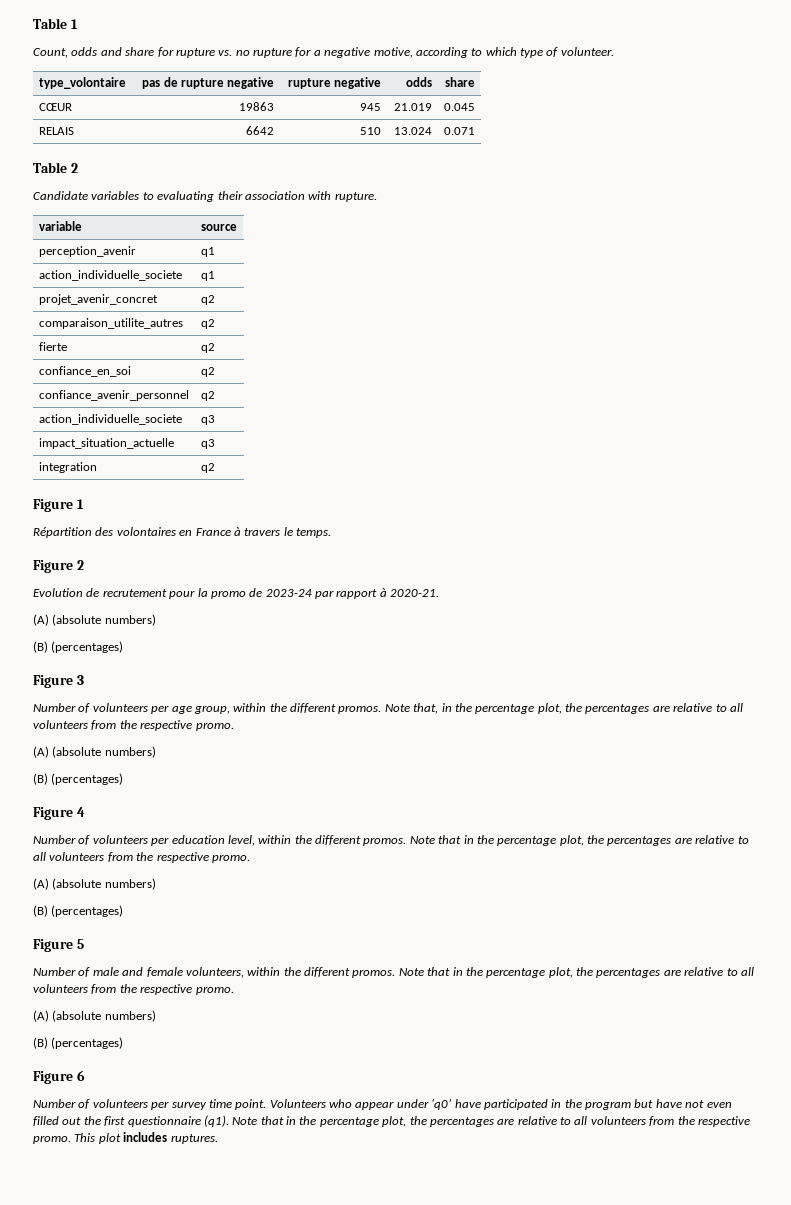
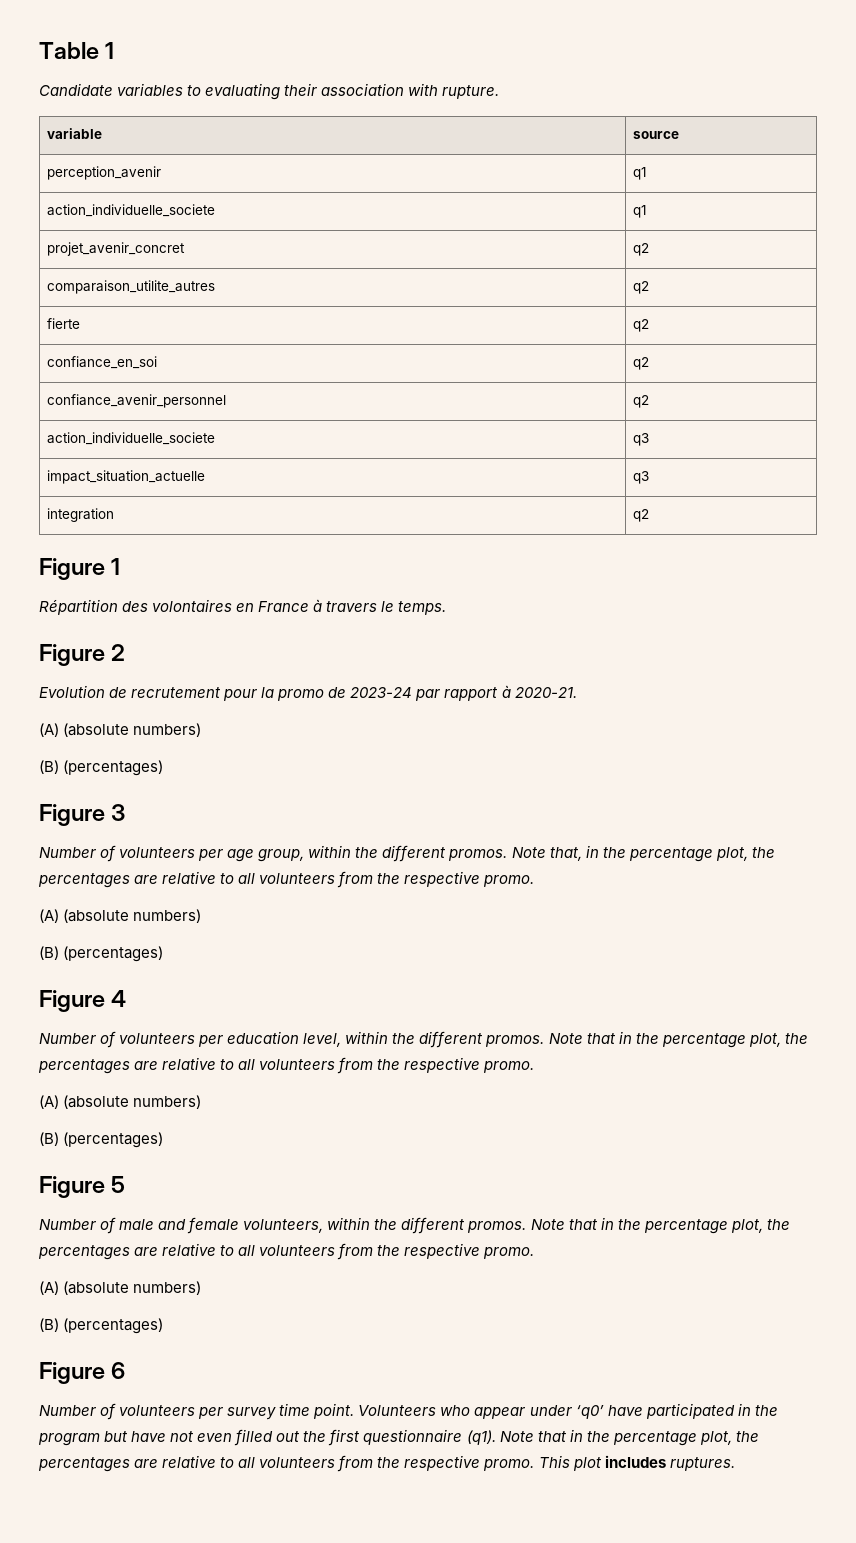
[33,47,614,58] [38,77,126,89] [142,77,275,89] [287,77,382,89] [406,77,433,87] [445,77,476,87] [38,103,72,111] [239,102,275,111] [360,103,382,111] [394,103,433,111] [444,103,476,111] [38,127,74,135] [246,126,275,135] [360,127,382,135] [394,127,433,135] [444,127,476,135] [33,162,78,173] // Count, odds and share for rupture vs. no rupture for a negative motive, according to which type of volunteer. // type_volontaire | pas de rupture negative | rupture negative | odds | share // CŒUR | 19863 | 945 | 21.019 | 0.045 // RELAIS | 6642 | 510 | 13.024 | 0.071 // Table 2 -> (115, 50) none

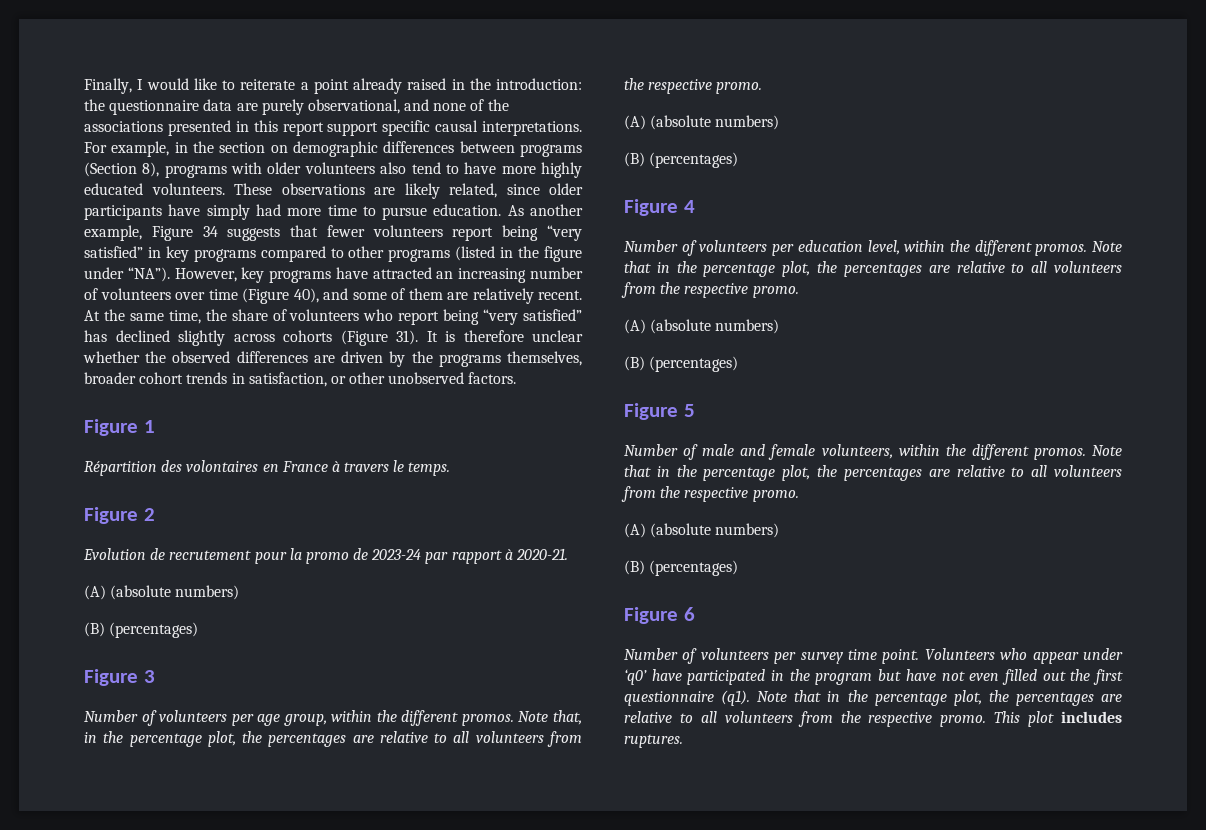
[39,42,115,59] [39,83,500,100] [47,128,103,139] [633,131,680,139] [47,166,162,180] [633,167,647,180] [47,204,216,217] [633,205,647,218] [47,242,186,256] [633,243,650,256] [47,280,216,294] [633,281,650,294] [47,318,81,329] [633,319,650,332] [47,356,158,369] [633,357,650,370] [47,394,227,408] [633,395,650,408] [47,432,216,445] [633,433,650,446] [47,470,206,484] [633,471,650,484] [47,508,115,522] [633,509,650,522] Table 1 // Candidate variables to evaluating their association with rupture. // variable | source // perception_avenir | q1 // action_individuelle_societe | q1 // projet_avenir_concret | q2 // comparaison_utilite_autres | q2 // fierte | q2 // confiance_en_soi | q2 // confiance_avenir_personnel | q2 // action_individuelle_societe | q3 // impact_situation_actuelle | q3 // integration | q2 -> [84,78,582,94] [84,99,509,115] [84,120,582,136] [84,141,582,157] [84,162,583,178] [84,183,583,199] [84,204,583,220] [84,225,582,241] [84,246,583,262] [84,267,583,283] [84,288,582,304] [84,309,582,325] [84,330,583,346] [83,351,582,367] [84,372,517,387] Finally, I would like to reiterate a point already raised in the introduction: the questionnaire data are purely observational, and none of the associations presented in this report support specific causal interpretations. For example, in the section on demographic differences between programs (Section 8), programs with older volunteers also tend to have more highly educated volunteers. These observations are likely related, since older participants have simply had more time to pursue education. As another example, Figure 34 suggests that fewer volunteers report being “very satisfied” in key programs compared to other programs (listed in the figure under “NA”). However, key programs have attracted an increasing number of volunteers over time (Figure 40), and some of them are relatively recent. At the same time, the share of volunteers who report being “very satisfied” has declined slightly across cohorts (Figure 31). It is therefore unclear whether the observed differences are driven by the programs themselves, broader cohort trends in satisfaction, or other unobserved factors.

